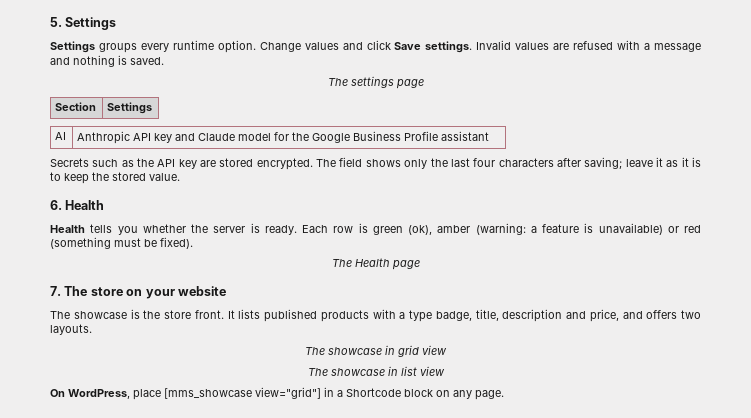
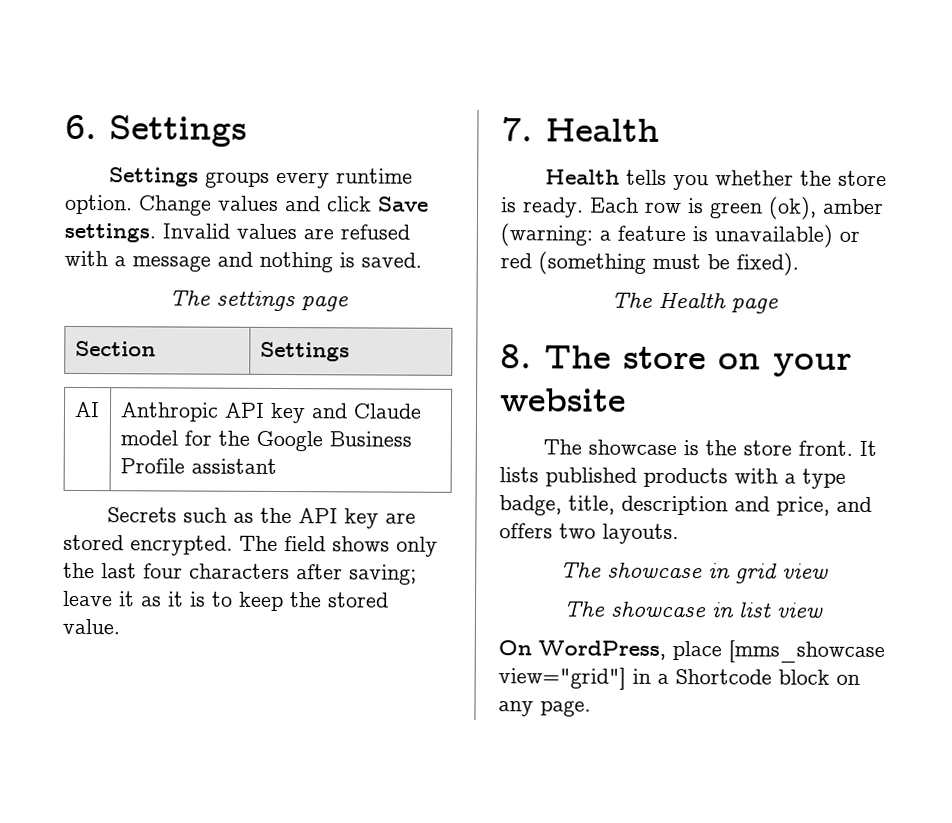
[50,17,62,27] 5. -> [65,114,97,140] 6.
[50,200,62,210] 6. -> [501,117,533,142] 7.
[213,226,246,233] server -> [837,170,887,187] store
[50,286,61,296] 7. -> [500,344,532,369] 8.

